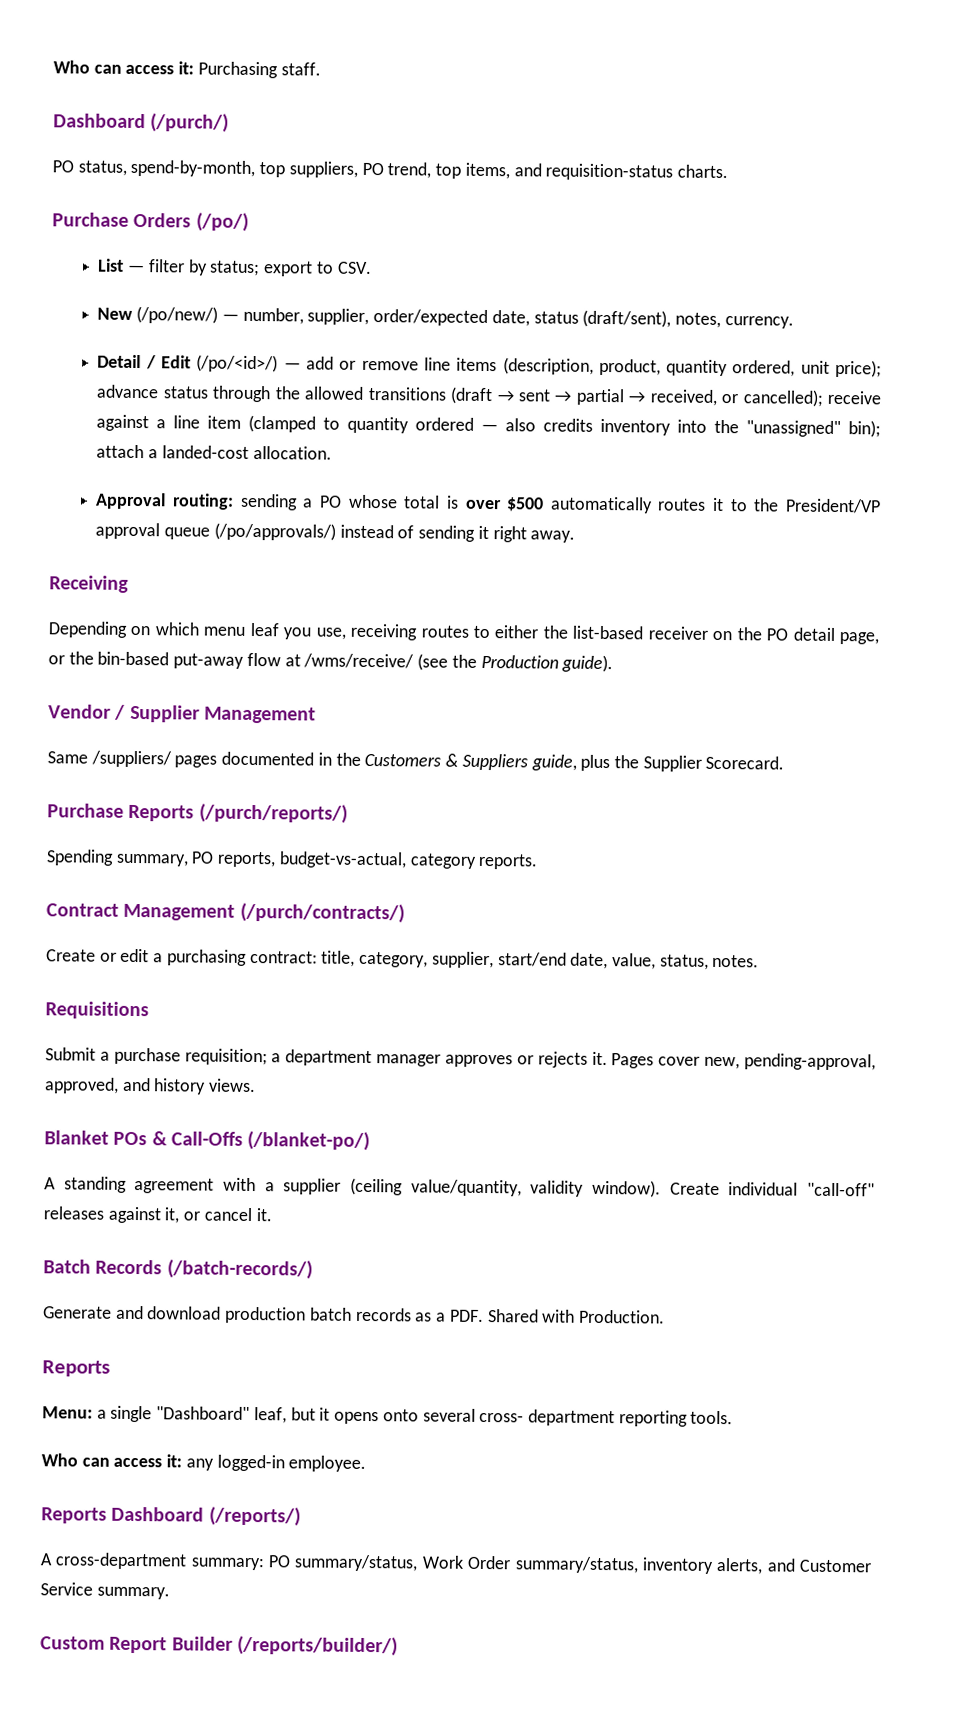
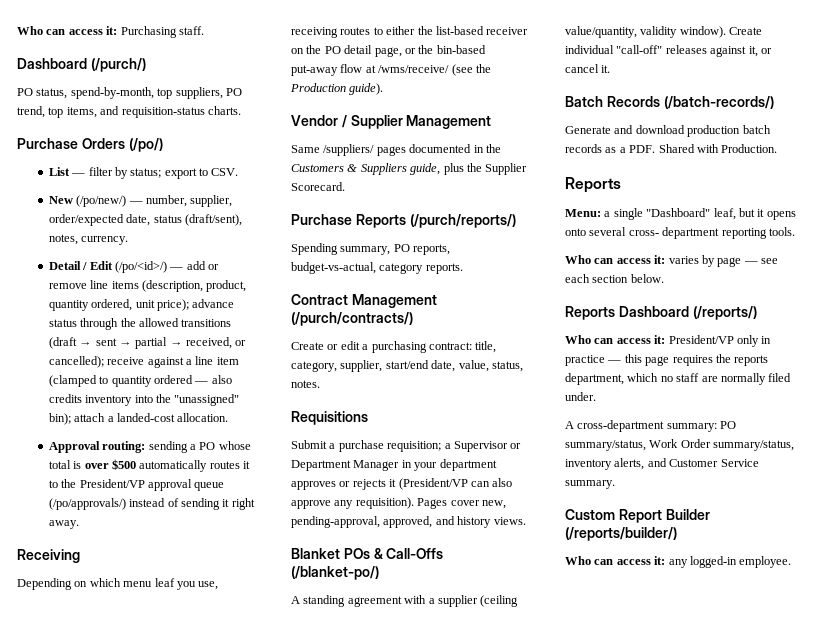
[285,1049,608,1068] department manager approves or rejects it. -> [453,441,522,452] [291,459,497,471] [291,478,513,490] [291,497,414,509] Supervisor or Department Manager in your department approves or rejects it (President/VP can also approve any requisition).
[185,1454,367,1473] [41,1506,301,1527] any logged-in employee. // Reports Dashboard (/reports/) -> [668,255,778,267] [565,274,664,283] [565,306,757,320] [565,335,772,347] [565,354,769,366] [565,373,792,385] [565,392,596,401] varies by page — see each section below. // Reports Dashboard (/reports/) // Who can access it: President/VP only in practice — this page requires the reports department, which no staff are normally filed under.
(398, 1646) none -> [565,556,792,568] // Who can access it: any logged-in employee.

